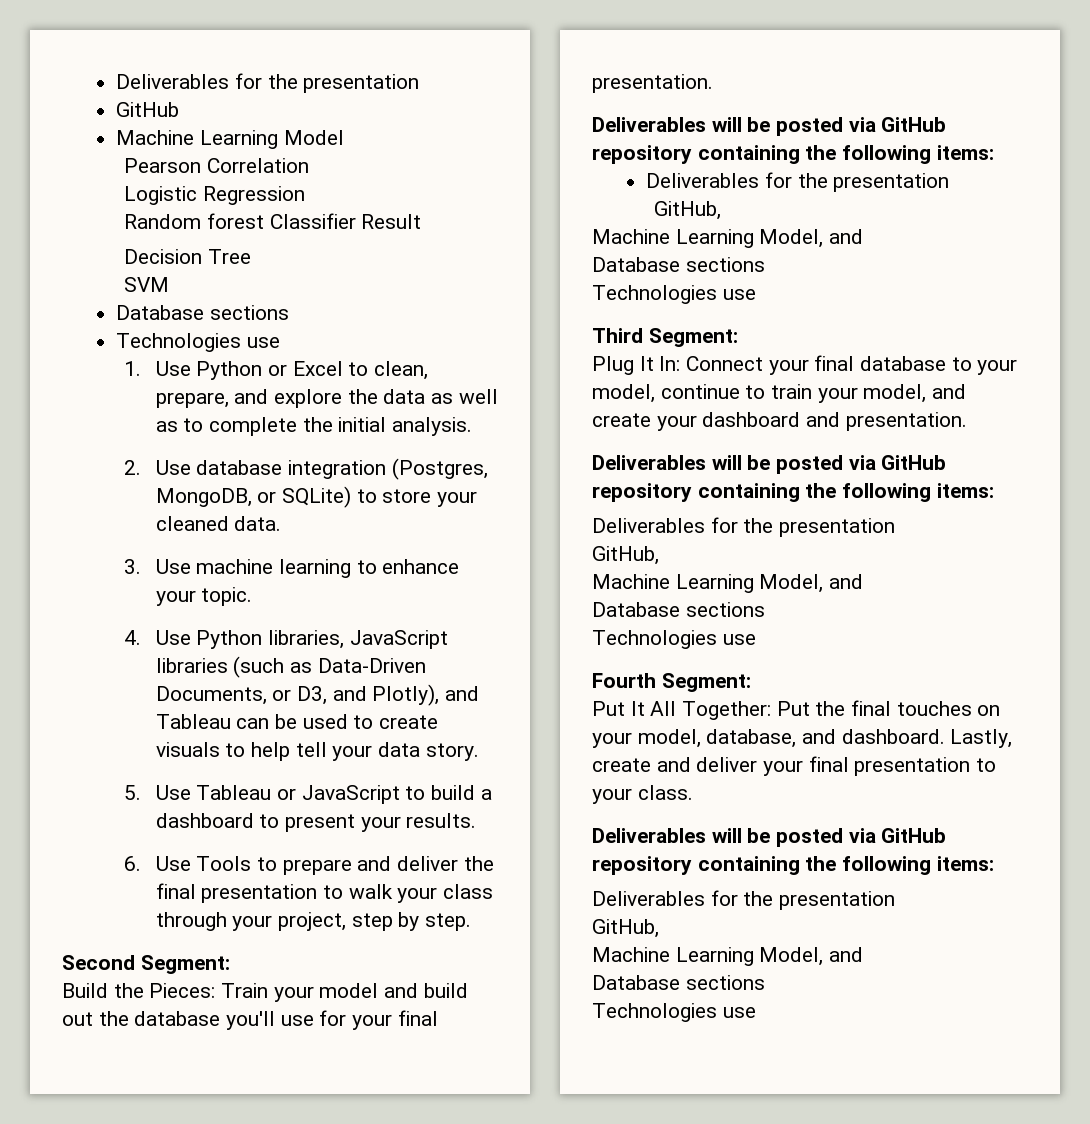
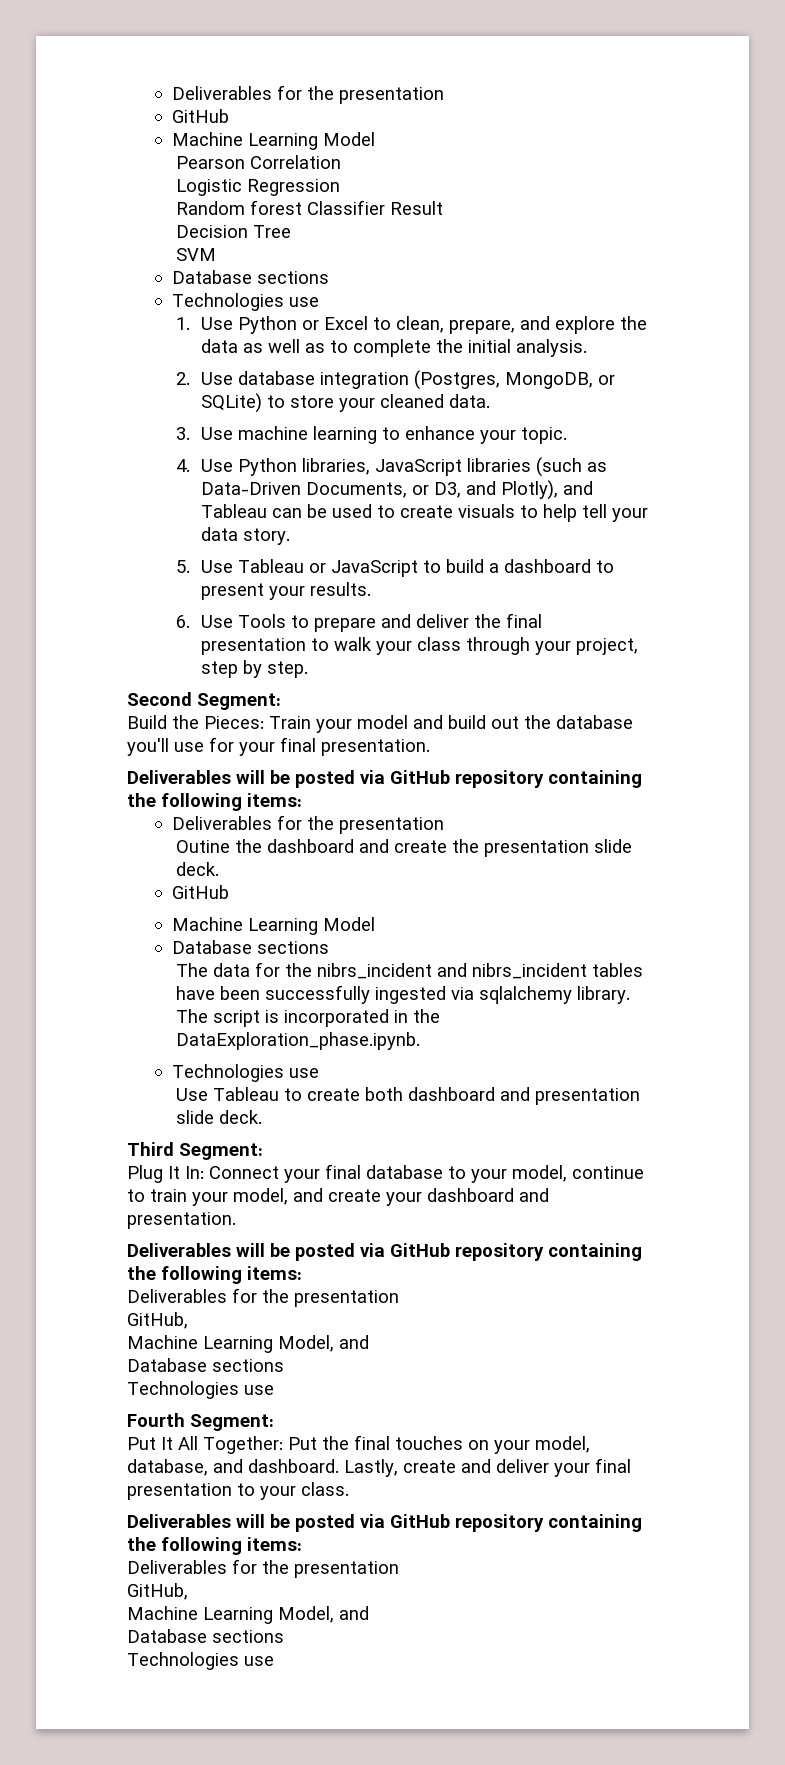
[654,201,722,220] [592,229,864,248] [592,257,765,272] [592,285,756,304] GitHub, // Machine Learning Model, and // Database sections // Technologies use -> [176,839,633,857] [176,862,220,876] [171,885,229,899] [171,917,375,935] [171,940,329,954] [176,962,644,979] [176,985,631,1004] [176,1009,441,1027] [176,1032,421,1050] [171,1064,319,1082] [176,1087,641,1105] [176,1110,263,1124] Outine the dashboard and create the presentation slide deck. // GitHub // Machine Learning Model // Database sections // The data for the nibrs_incident and nibrs_incident tables have been successfully ingested via sqlalchemy library. The script is incorporated in the DataExploration_phase.ipynb. // Technologies use // Use Tableau to create both dashboard and presentation slide deck.

